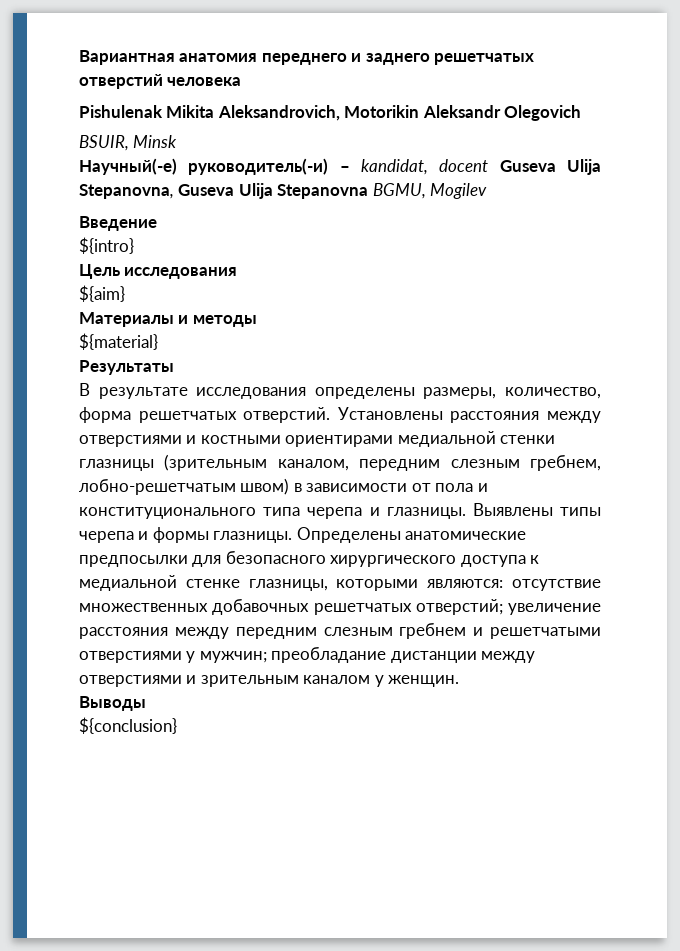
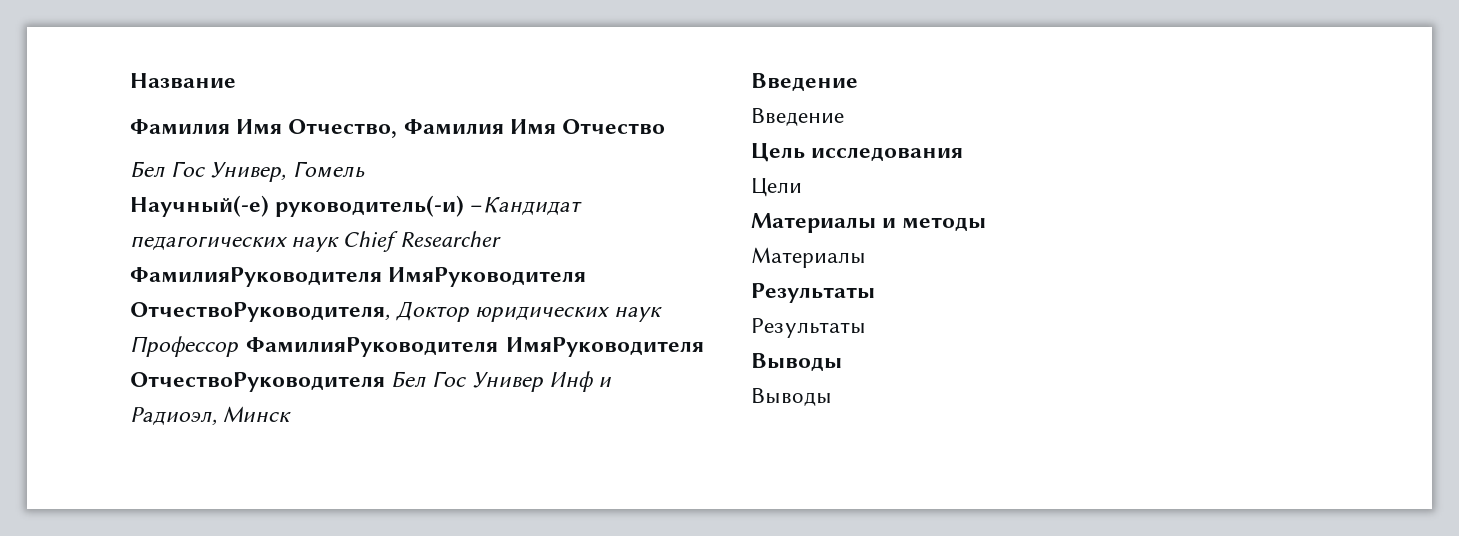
[79,50,535,65] [79,74,242,89] [79,105,582,121] [79,135,178,151] [79,158,601,175] [79,183,488,199] [79,216,157,231] [79,237,134,254] Вариантная анатомия переднего и заднего решетчатых отверстий человека // Pishulenak Mikita Aleksandrovich, Motorikin Aleksandr Olegovich // BSUIR, Minsk // Научный(-е) руководитель(-и) – kandidat, docent Guseva Ulija Stepanovna, Guseva Ulija Stepanovna BGMU, Mogilev // Введение // ${intro} -> [130,73,236,89] [130,119,666,138] [130,161,365,182] [130,195,583,217] [130,231,501,252] [130,267,587,287] [130,301,662,322] [130,336,704,357] [130,371,613,392] [130,406,292,425] [751,73,858,91] [751,108,844,126] Название // Фамилия Имя Отчество, Фамилия Имя Отчество // Бел Гос Универ, Гомель // Научный(-е) руководитель(-и) –Кандидат педагогических наук Chief Researcher ФамилияРуководителя ИмяРуководителя ОтчествоРуководителя, Доктор юридических наук Профессор ФамилияРуководителя ИмяРуководителя ОтчествоРуководителя Бел Гос Универ Инф и Радиоэл, Минск // Введение // Введение
[79,285,125,302] ${aim} -> [751,178,802,197] Цели
[79,333,158,350] [79,360,174,375] [79,383,601,399] [79,407,601,423] [79,431,556,447] [79,454,601,471] [79,478,488,495] [79,503,601,519] [79,527,527,543] [79,551,540,567] [79,575,601,591] [79,599,601,615] [79,623,601,639] [79,647,536,663] [79,675,460,687] ${material} // Результаты // В результате исследования определены размеры, количество, форма решетчатых отверстий. Установлены расстояния между отверстиями и костными ориентирами медиальной стенки глазницы (зрительным каналом, передним слезным гребнем, лобно-решетчатым швом) в зависимости от пола и конституционального типа черепа и глазницы. Выявлены типы черепа и формы глазницы. Определены анатомические предпосылки для безопасного хирургического доступа к медиальной стенке глазницы, которыми являются: отсутствие множественных добавочных решетчатых отверстий; увеличение расстояния между передним слезным гребнем и решетчатыми отверстиями у мужчин; преобладание дистанции между отверстиями и зрительным каналом у женщин. -> [751,247,866,268] [751,283,875,303] [751,318,866,338] Материалы // Результаты // Результаты
[79,717,177,734] ${conclusion} -> [751,388,832,406] Выводы

